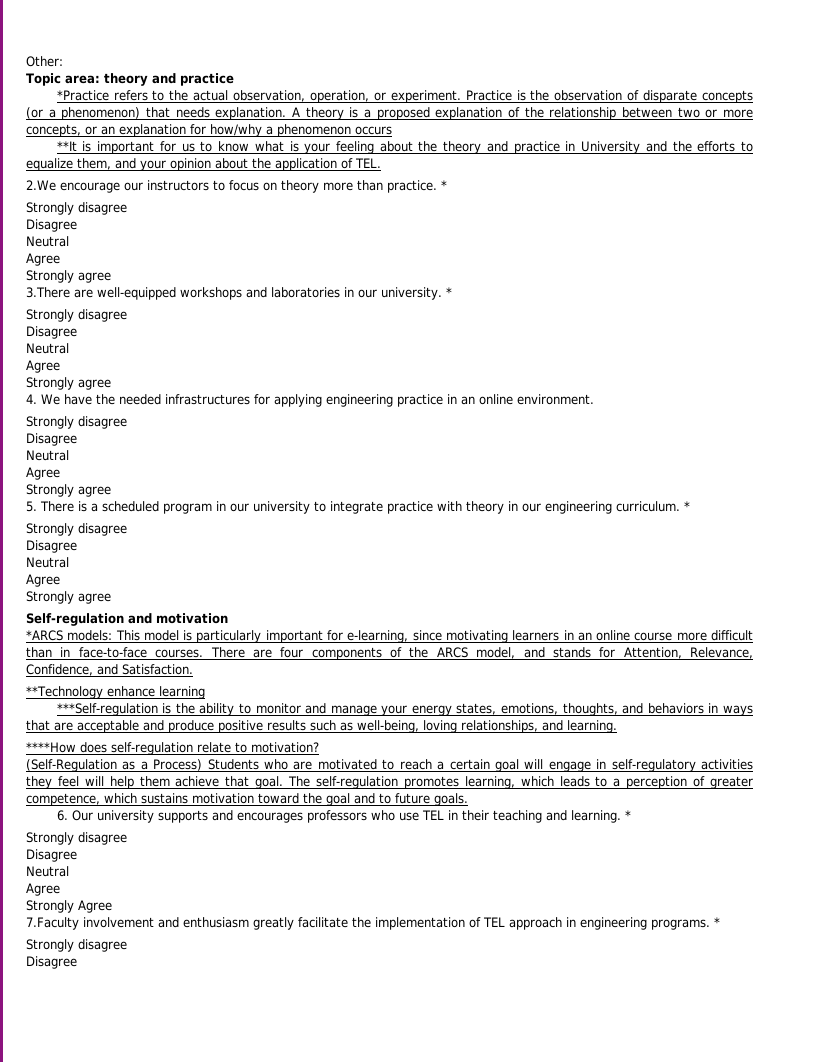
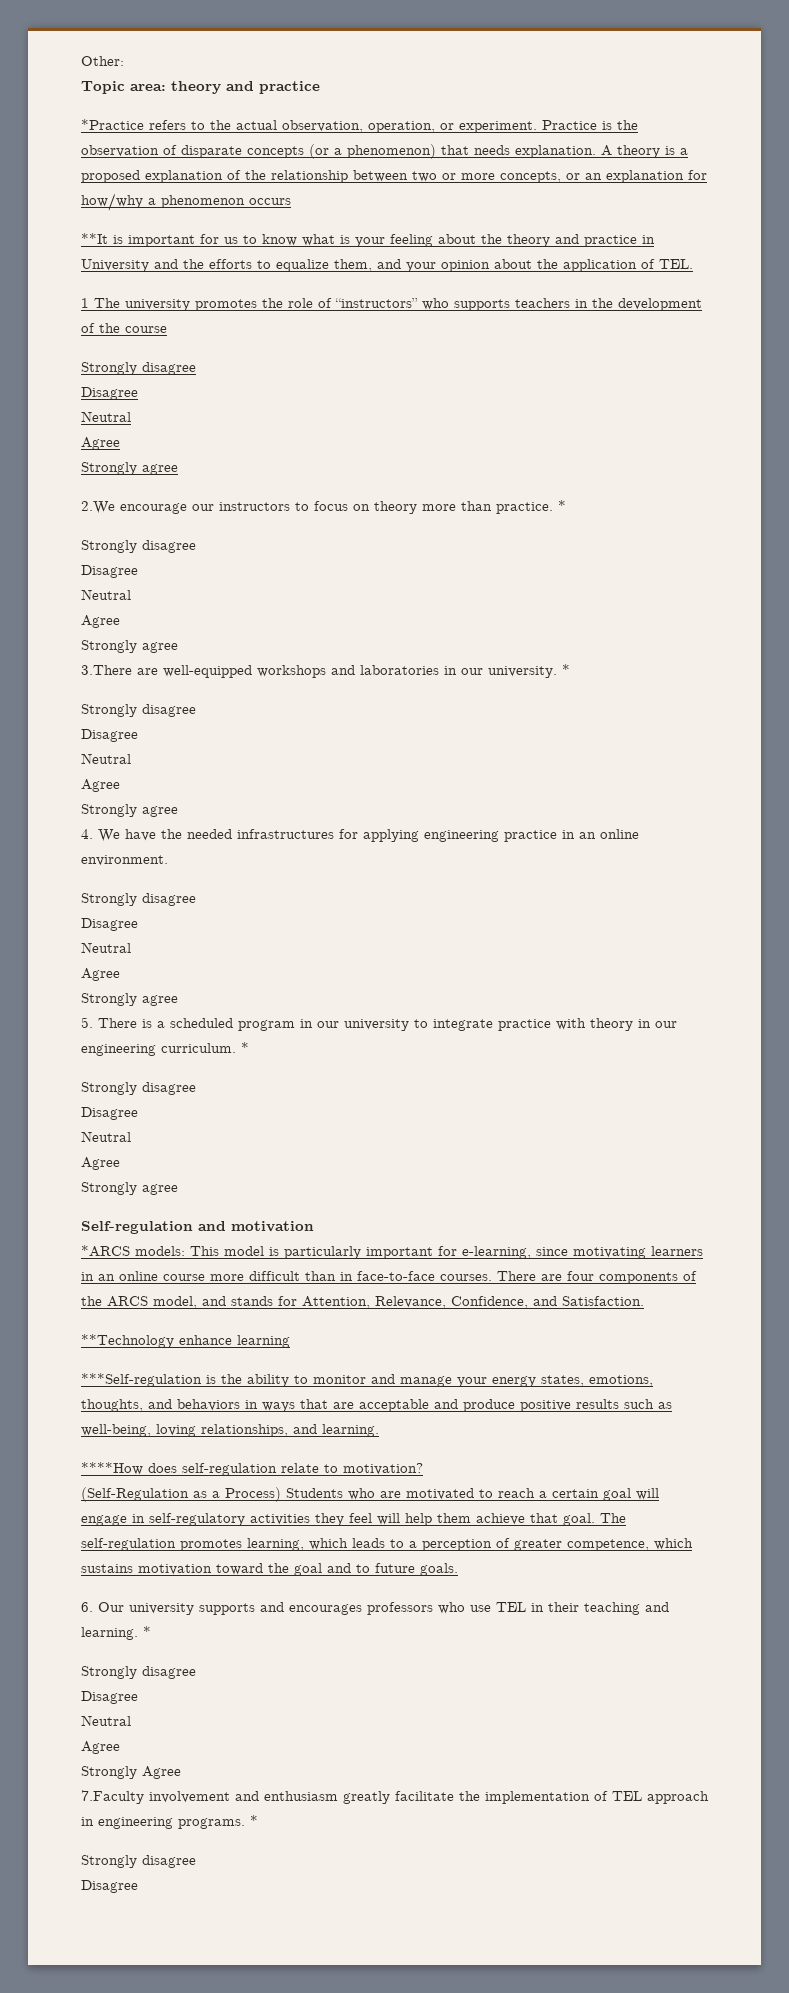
(381, 163) none -> [81,298,702,311] [81,323,167,333] [81,362,196,375] [81,387,138,400] [81,411,131,422] [81,437,120,450] [81,462,178,475] // 1 The university promotes the role of “instructors” who supports teachers in the development of the course // Strongly disagree // Disagree // Neutral // Agree // Strongly agree

